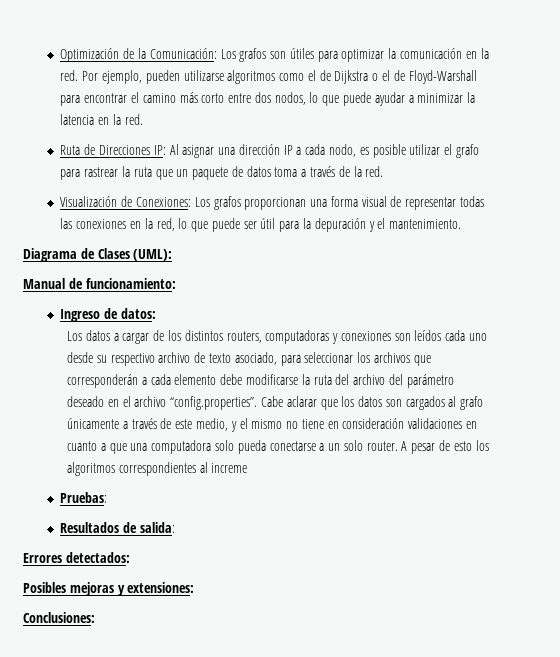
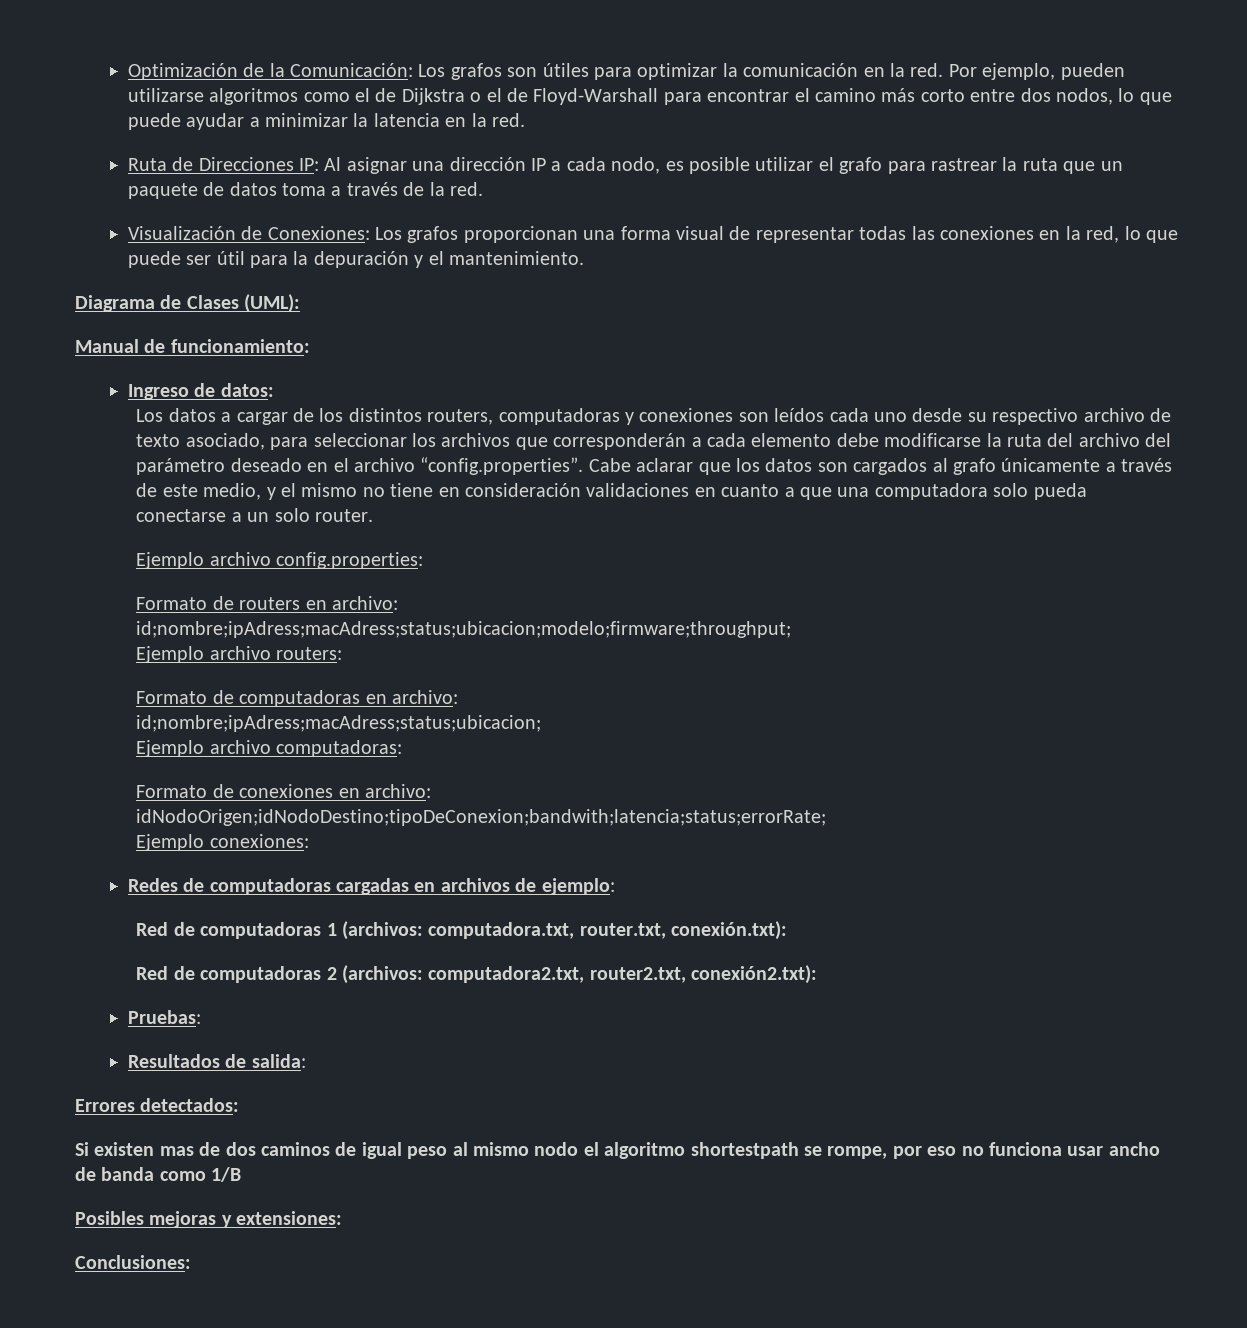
[401,440,489,454] [67,462,248,476] A pesar de esto los algoritmos correspondientes al increme -> [136,552,424,569] [136,596,399,610] [136,621,792,638] [136,646,343,663] [136,690,459,707] [136,715,542,732] [136,740,403,757] [136,784,432,798] [136,809,827,826] [136,834,309,851] [127,878,615,895] [136,921,788,940] [136,965,818,984] // Ejemplo archivo config.properties: // Formato de routers en archivo: // id;nombre;ipAdress;macAdress;status;ubicacion;modelo;firmware;throughput; // Ejemplo archivo routers: // Formato de computadoras en archivo: // id;nombre;ipAdress;macAdress;status;ubicacion; // Ejemplo archivo computadoras: // Formato de conexiones en archivo: // idNodoOrigen;idNodoDestino;tipoDeConexion;bandwith;latencia;status;errorRate; // Ejemplo conexiones: // Redes de computadoras cargadas en archivos de ejemplo: // Red de computadoras 1 (archivos: computadora.txt, router.txt, conexión.txt): // Red de computadoras 2 (archivos: computadora2.txt, router2.txt, conexión2.txt):
(130, 557) none -> [75,1142,1160,1159] [75,1167,242,1182] // Si existen mas de dos caminos de igual peso al mismo nodo el algoritmo shortestpath se rompe, por eso no funciona usar ancho de banda como 1/B

